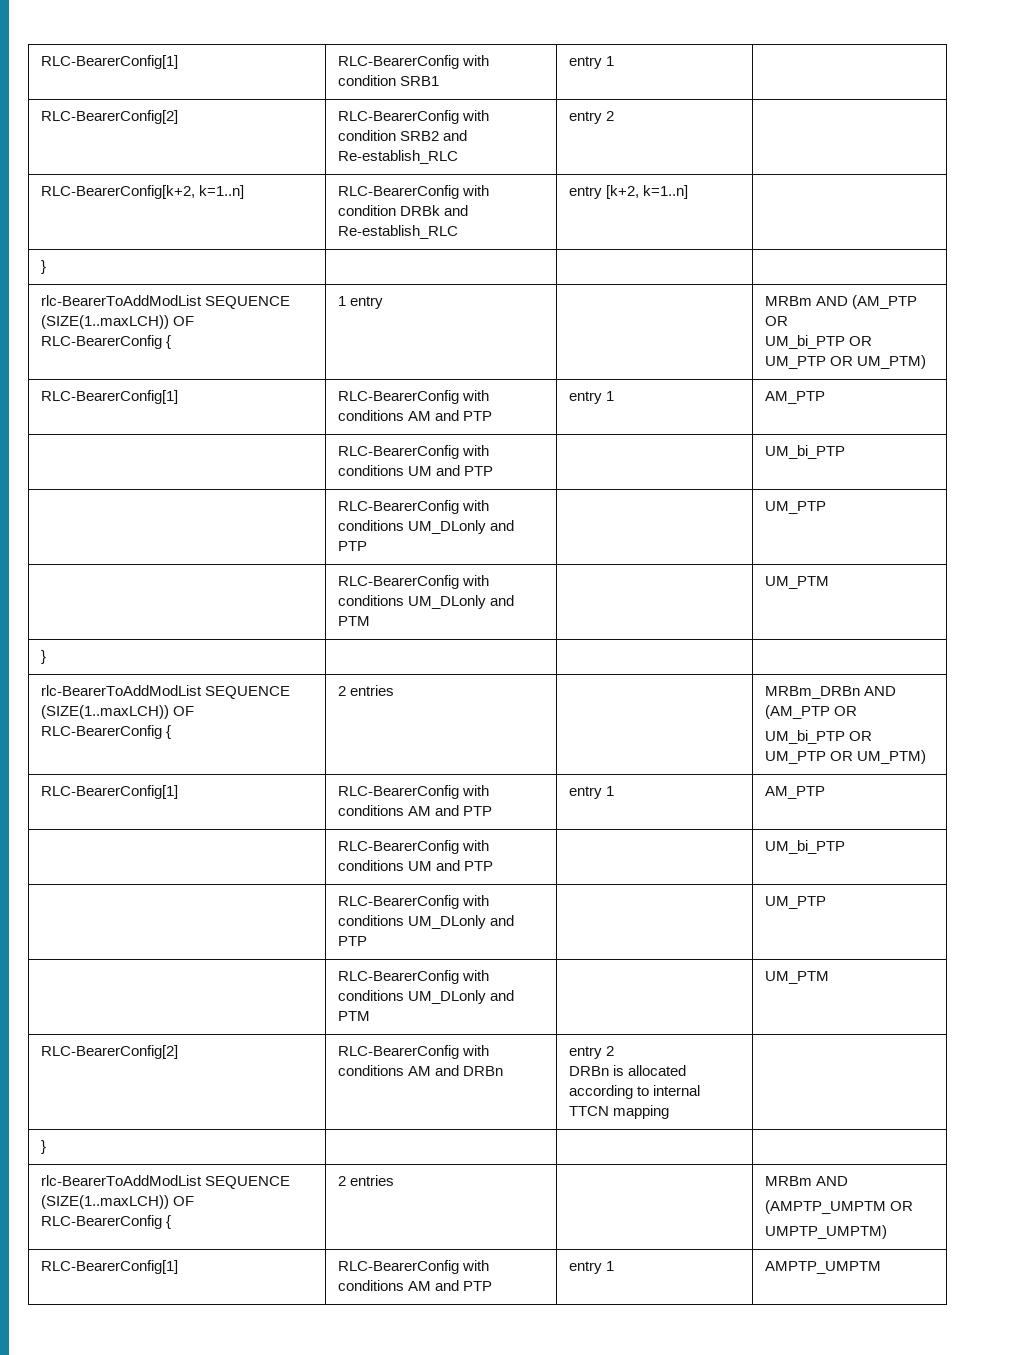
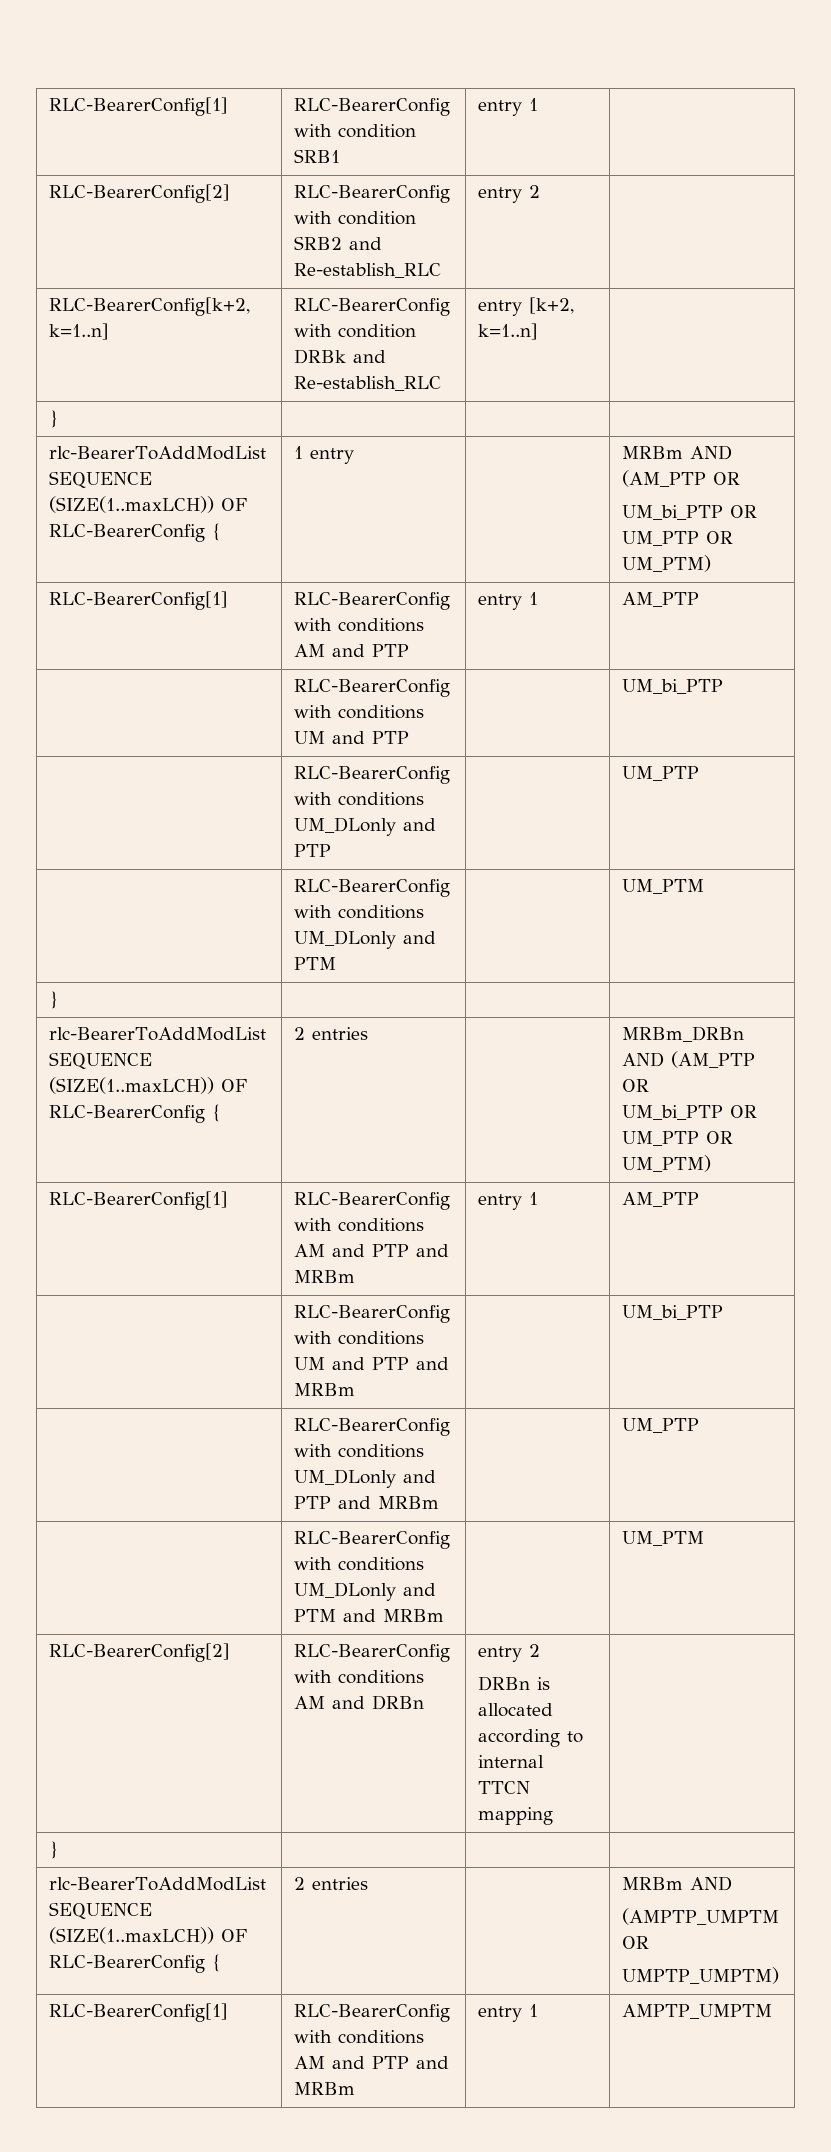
[569,786,615,799] [765,786,826,799] [338,840,490,854] [338,860,494,871] [765,840,846,854] [338,895,490,909] [338,915,515,929] [338,936,368,946] [765,896,827,909] [338,970,490,984] [338,990,515,1004] [338,1011,371,1021] | entry 1 | AM_PTP // | RLC-BearerConfig with conditions UM and PTP | | UM_bi_PTP // | RLC-BearerConfig with conditions UM_DLonly and PTP | | UM_PTP // | RLC-BearerConfig with conditions UM_DLonly and PTM -> [415,1244,449,1257] [293,1270,355,1283] [477,1192,538,1210] [621,1192,699,1207] [293,1305,450,1323] [293,1331,424,1345] [293,1357,449,1370] [293,1383,355,1396] [621,1305,723,1320] [293,1418,450,1436] [293,1444,424,1458] [293,1469,436,1488] [293,1496,439,1509] [621,1418,699,1433] [293,1531,450,1549] [293,1557,424,1571] [293,1582,436,1601] [293,1609,444,1622] and MRBm | entry 1 | AM_PTP // | RLC-BearerConfig with conditions UM and PTP and MRBm | | UM_bi_PTP // | RLC-BearerConfig with conditions UM_DLonly and PTP and MRBm | | UM_PTP // | RLC-BearerConfig with conditions UM_DLonly and PTM and MRBm
(493, 1286) none -> [415,2056,449,2069] [293,2082,355,2095] and MRBm

